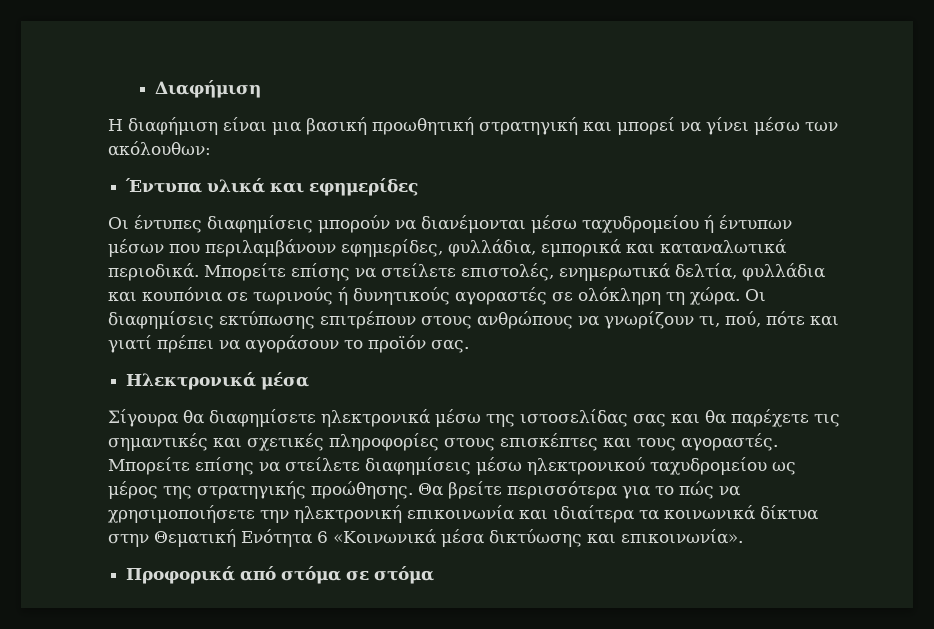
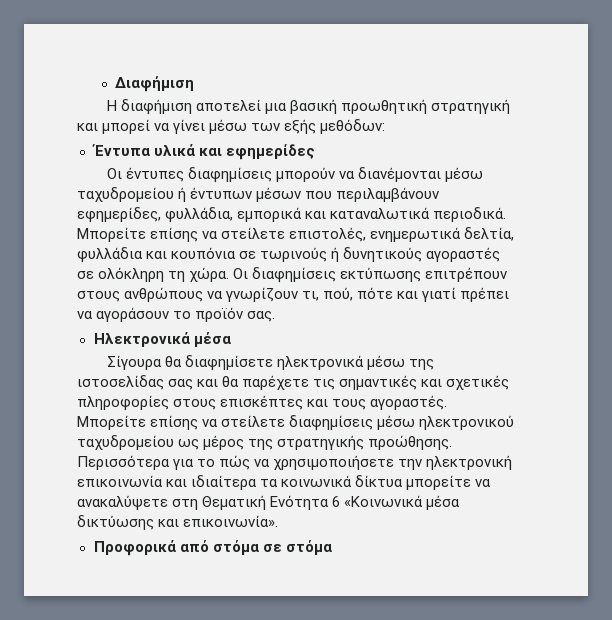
[223,117,267,132] είναι -> [196,99,262,111] αποτελεί
[108,141,211,156] ακόλουθων: -> [284,119,386,134] εξής μεθόδων:
[418,481,618,499] Θα βρείτε περισσότερα -> [77,455,170,470] Περισσότερα
[108,534,149,547] στην -> [406,475,492,490] [77,495,199,510] μπορείτε να ανακαλύψετε στη

